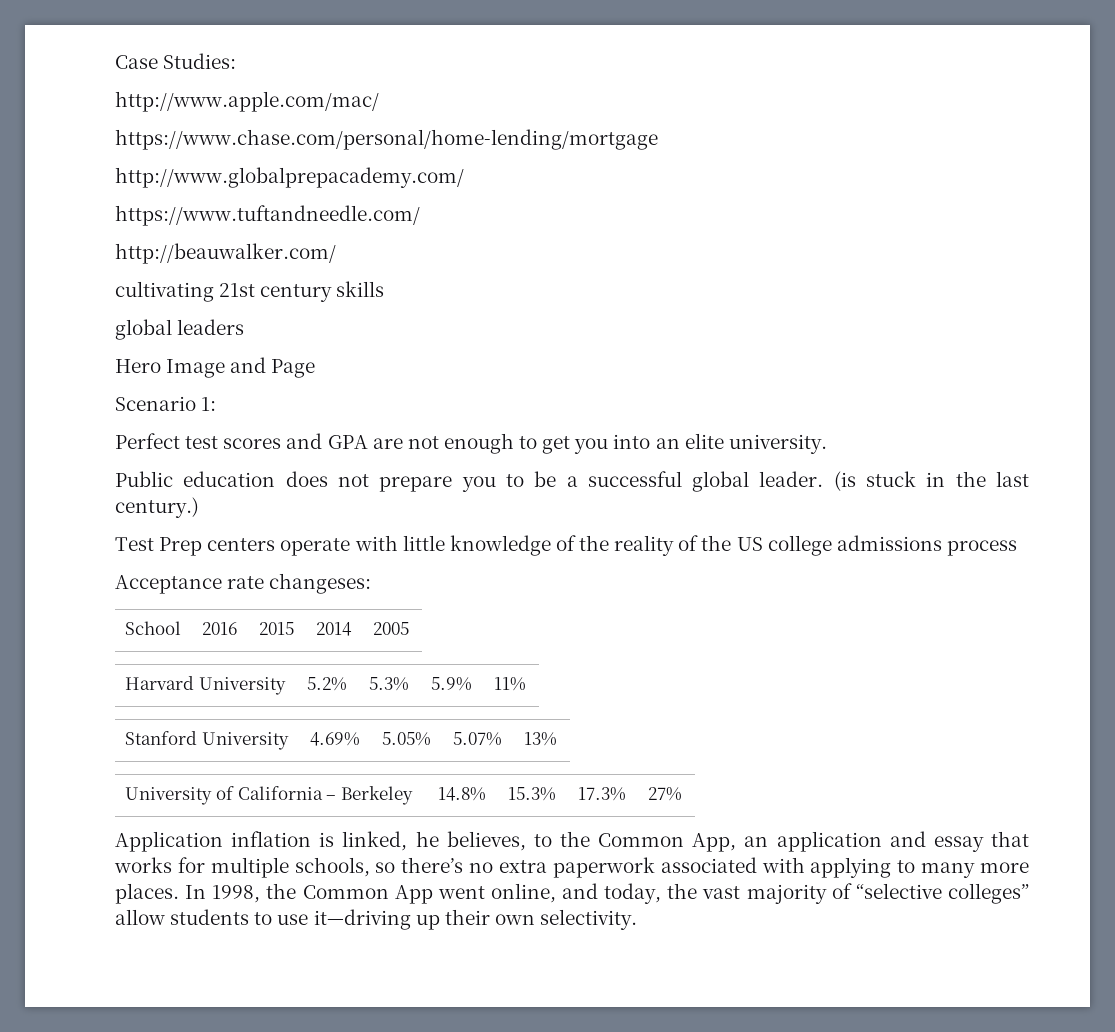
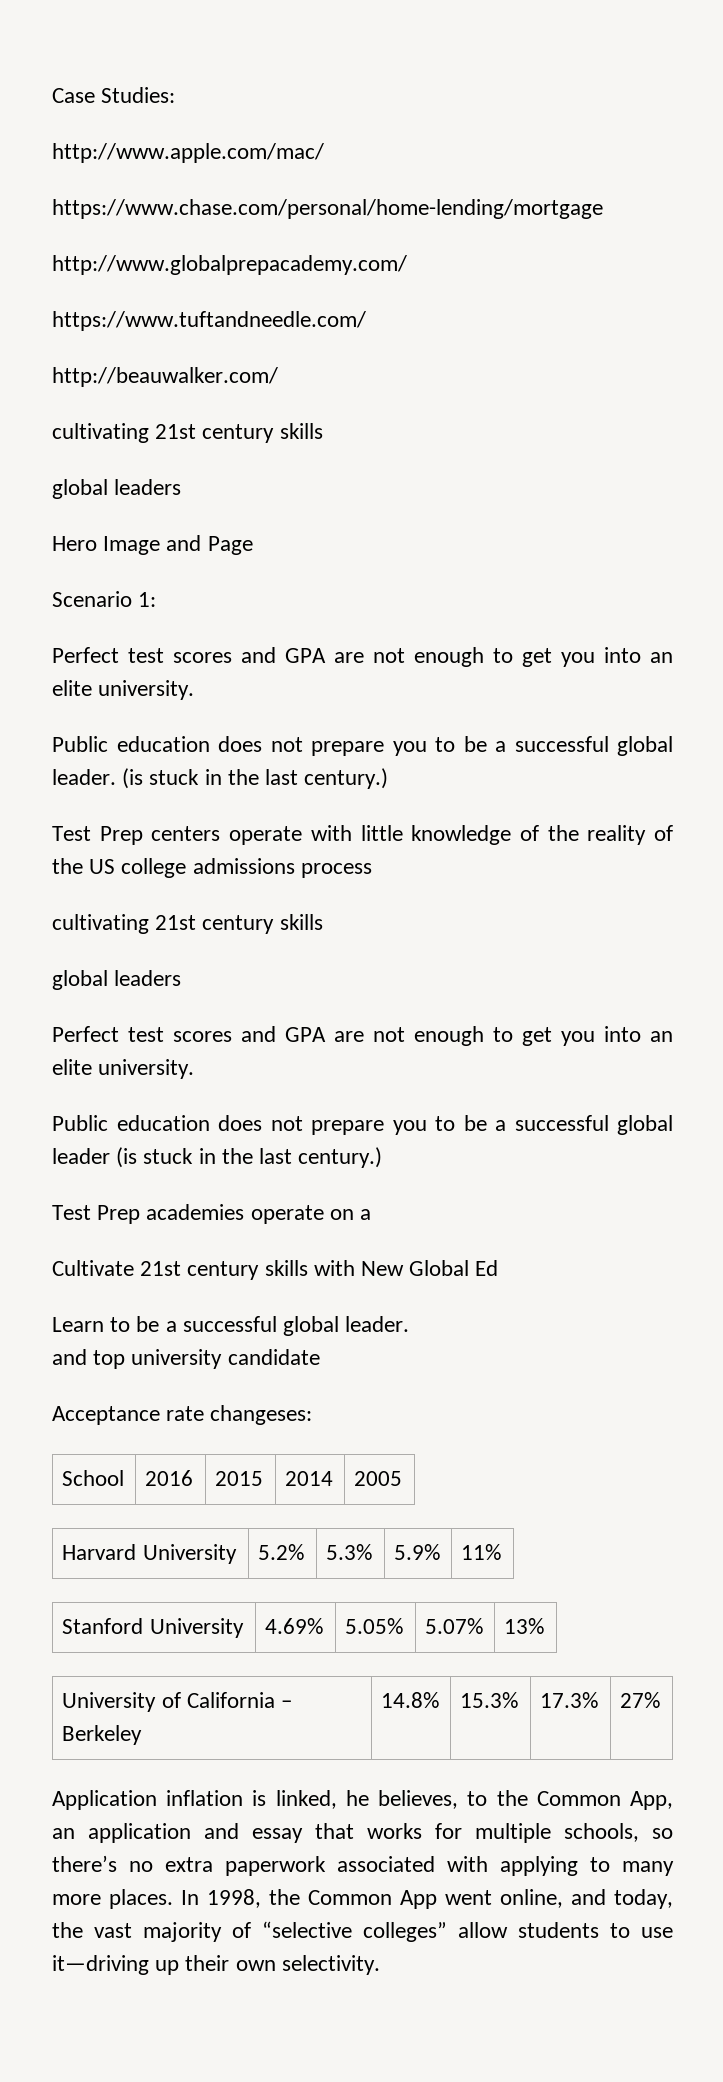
(1017, 548) none -> [52,914,323,934] [52,970,182,990] [52,1026,673,1046] [52,1059,195,1079] [52,1115,673,1135] [52,1147,383,1168] [52,1204,372,1224] [52,1260,499,1280] [52,1316,410,1336] [52,1349,320,1369] // cultivating 21st century skills // global leaders // Perfect test scores and GPA are not enough to get you into an elite university. // Public education does not prepare you to be a successful global leader (is stuck in the last century.) // Test Prep academies operate on a // Cultivate 21st century skills with New Global Ed // Learn to be a successful global leader. // and top university candidate

